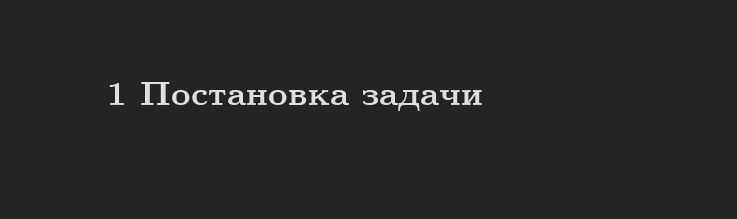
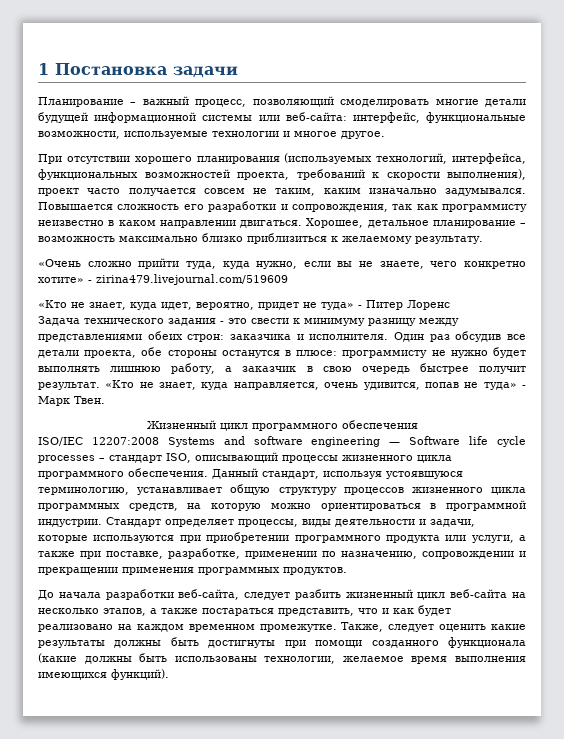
(483, 100) none -> [38,96,526,107] [38,112,526,123] [38,131,385,139] [38,153,526,164] [38,169,526,180] [38,188,526,196] [38,201,527,212] [38,218,526,228] [38,233,483,244] [38,258,526,269] [38,274,288,285] [38,300,450,310] [38,316,459,326] [38,331,527,342] [38,347,526,358] [38,363,526,374] [38,380,526,390] [38,396,105,406] [146,420,418,431] [38,436,527,447] [38,452,452,463] [38,468,463,479] [38,484,526,495] [38,500,526,511] [38,517,475,527] [38,532,526,543] [38,548,526,559] [38,567,347,575] [38,589,526,600] [38,605,451,616] [38,622,526,632] [38,637,526,648] [38,653,526,664] [38,669,169,680] // Планирование – важный процесс, позволяющий смоделировать многие детали будущей информационной системы или веб-сайта: интерфейс, функциональные возможности, используемые технологии и многое другое. // При отсутствии хорошего планирования (используемых технологий, интерфейса, функциональных возможностей проекта, требований к скорости выполнения), проект часто получается совсем не таким, каким изначально задумывался. Повышается сложность его разработки и сопровождения, так как программисту неизвестно в каком направлении двигаться. Хорошее, детальное планирование – возможность максимально близко приблизиться к желаемому результату. // «Очень сложно прийти туда, куда нужно, если вы не знаете, чего конкретно хотите» - zirina479.livejournal.com/519609 // «Кто не знает, куда идет, вероятно, придет не туда» - Питер Лоренс // Задача технического задания - это свести к минимуму разницу между представлениями обеих строн: заказчика и исполнителя. Один раз обсудив все детали проекта, обе стороны останутся в плюсе: программисту не нужно будет выполнять лишнюю работу, а заказчик в свою очередь быстрее получит результат. «Кто не знает, куда направляется, очень удивится, попав не туда» - Марк Твен. // Жизненный цикл программного обеспечения // ISO/IEC 12207:2008 Systems and software engineering — Software life cycle processes – стандарт ISO, описывающий процессы жизненного цикла программного обеспечения. Данный стандарт, используя устоявшуюся терминологию, устанавливает общую структуру процессов жизненного цикла программных средств, на которую можно ориентироваться в программной индустрии. Стандарт определяет процессы, виды деятельности и задачи, которые используются при приобретении программного продукта или услуги, а также при поставке, разработке, применении по назначению, сопровождении и прекращении применения программных продуктов. // До начала разработки веб-сайта, следует разбить жизненный цикл веб-сайта на несколько этапов, а также постараться представить, что и как будет реализовано на каждом временном промежутке. Также, следует оценить какие результаты должны быть достигнуты при помощи созданного функционала (какие должны быть использованы технологии, желаемое время выполнения имеющихся функций).

